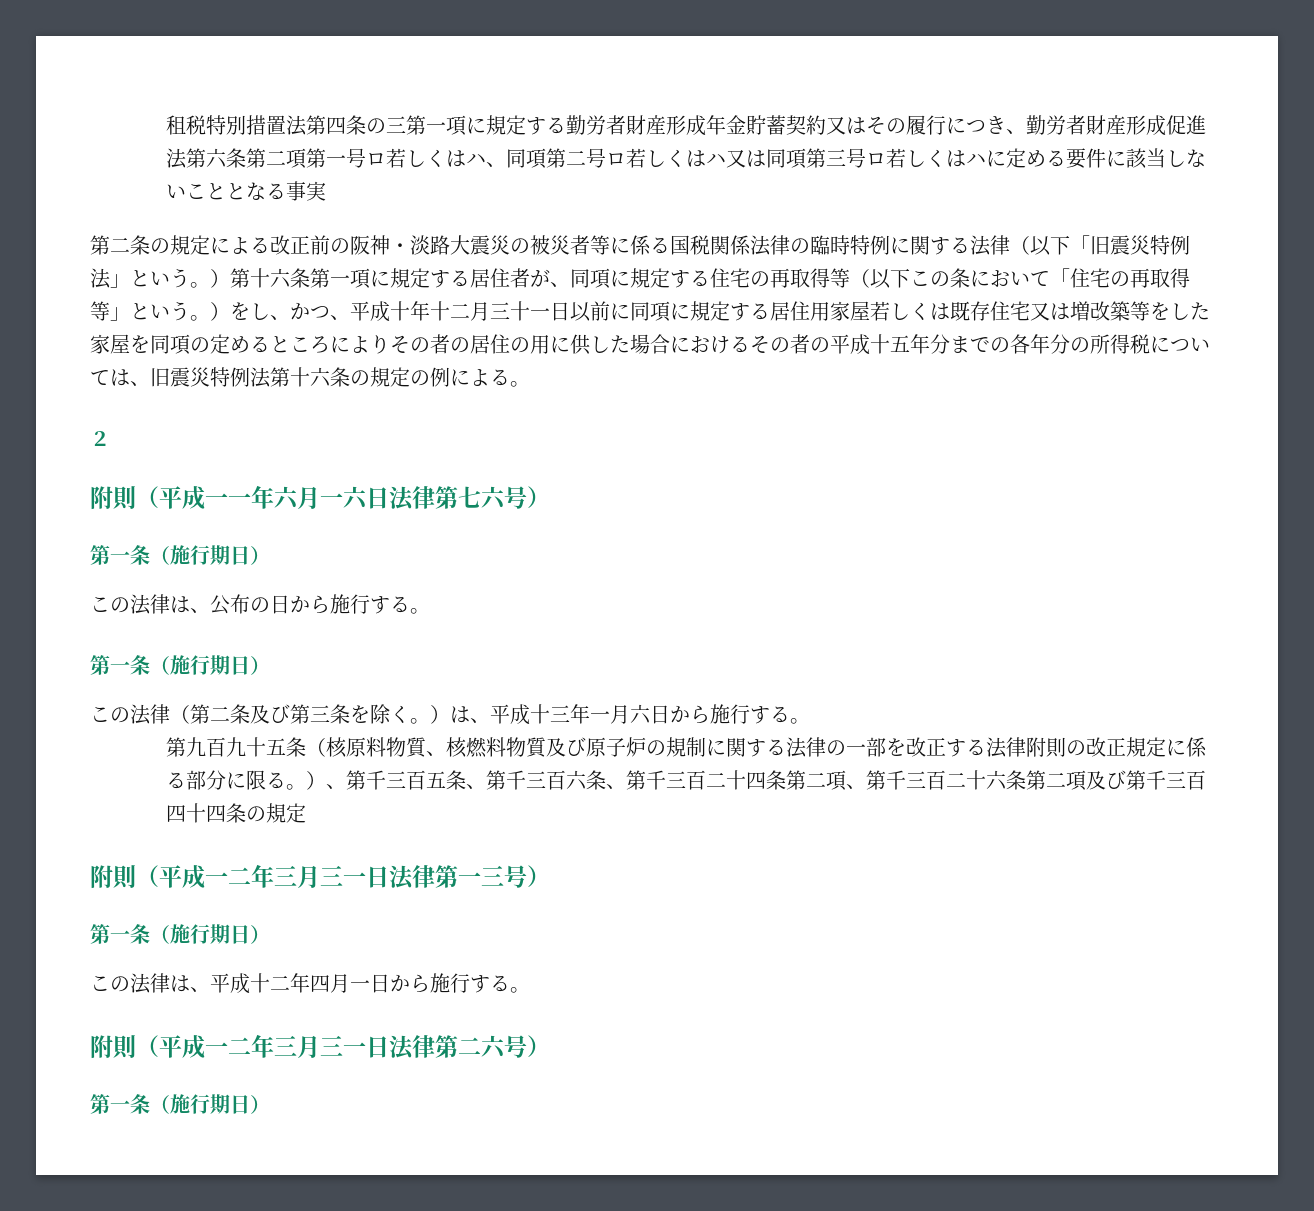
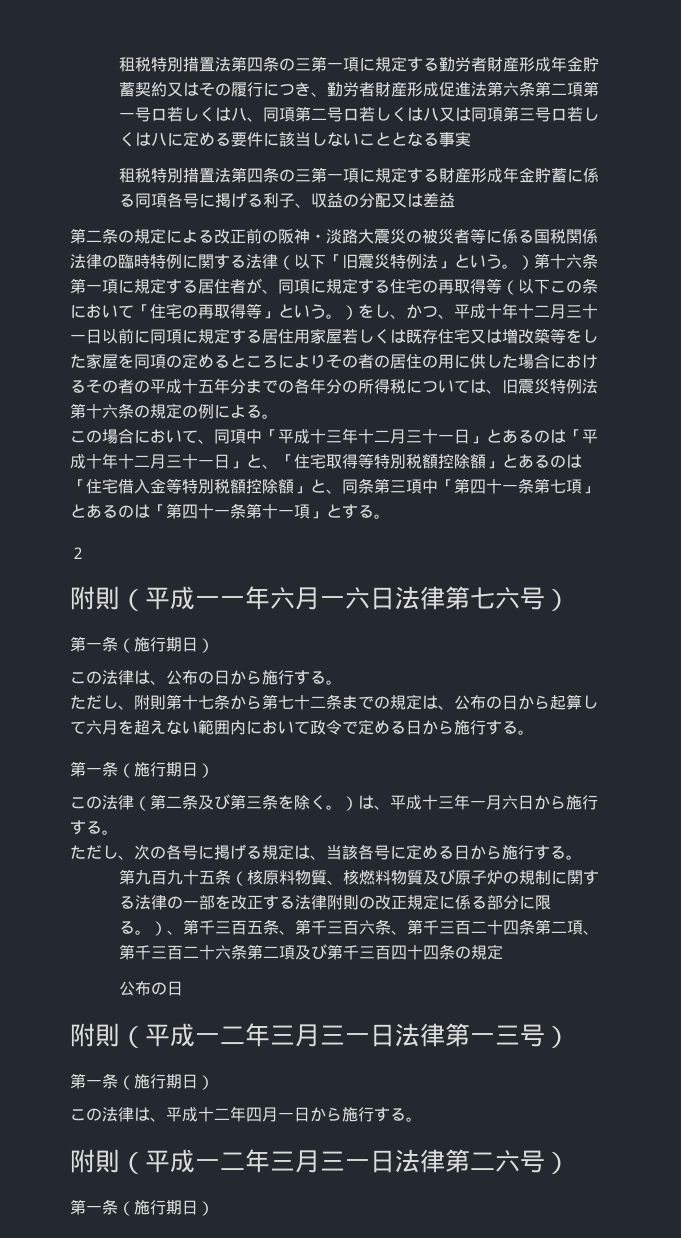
(327, 191) none -> [118,167,599,183] [118,192,455,208] // 租税特別措置法第四条の三第一項に規定する財産形成年金貯蓄に係る同項各号に掲げる利子、収益の分配又は差益
(530, 384) none -> [70,428,598,444] [70,453,582,469] [70,478,598,494] [70,503,390,519] // この場合において、同項中「平成十三年十二月三十一日」とあるのは「平成十年十二月三十一日」と、「住宅取得等特別税額控除額」とあるのは「住宅借入金等特別税額控除額」と、同条第三項中「第四十一条第七項」とあるのは「第四十一条第十一項」とする。
(430, 611) none -> [70,694,598,710] [70,719,534,735] // ただし、附則第十七条から第七十二条までの規定は、公布の日から起算して六月を超えない範囲内において政令で定める日から施行する。
(810, 721) none -> [70,844,582,860] // ただし、次の各号に掲げる規定は、当該各号に定める日から施行する。
(307, 813) none -> [118,980,183,996] // 公布の日

